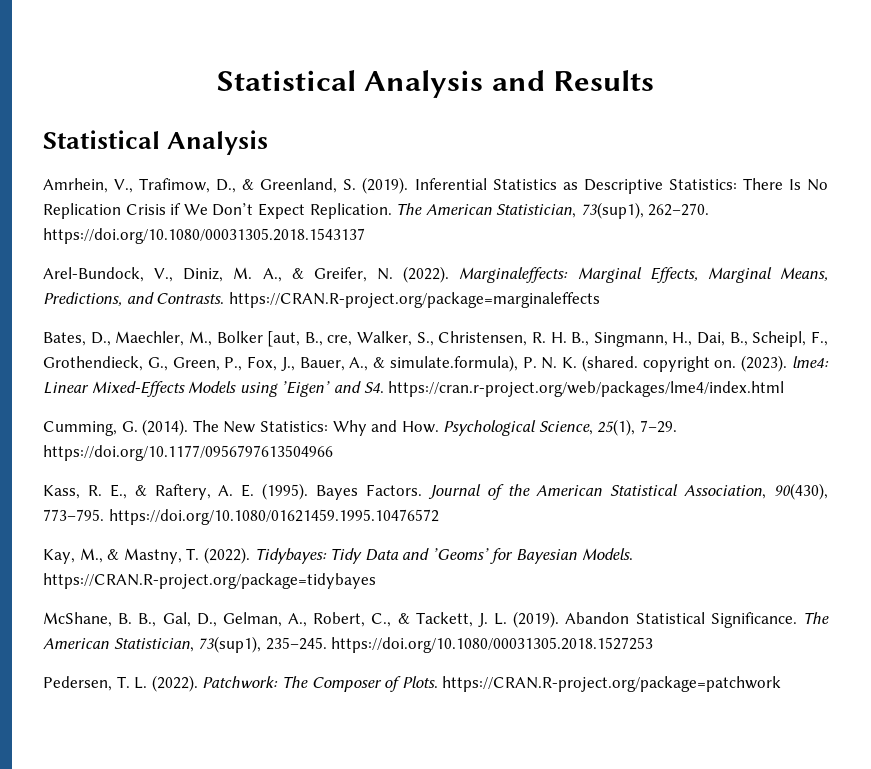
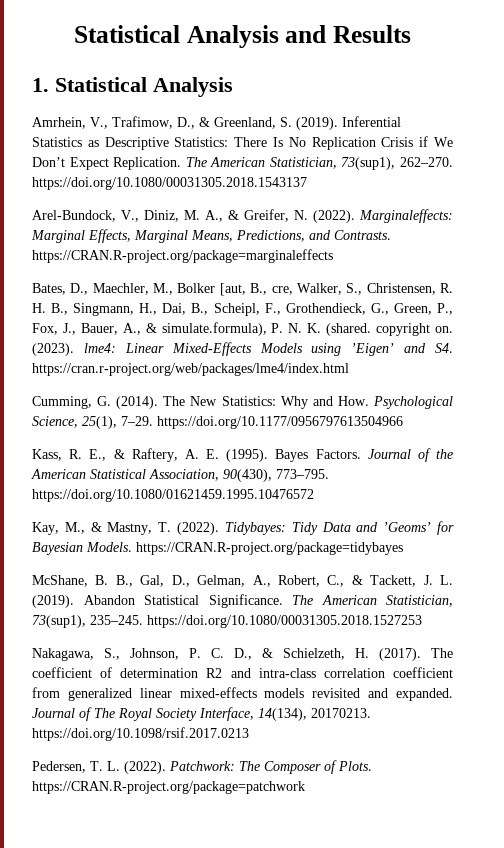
(655, 80) none -> [32,78,49,92] 1.
(654, 645) none -> [32,648,453,661] [32,667,453,678] [32,687,453,701] [32,707,371,721] [32,727,249,741] // Nakagawa, S., Johnson, P. C. D., & Schielzeth, H. (2017). The coefficient of determination R2 and intra-class correlation coefficient from generalized linear mixed-effects models revisited and expanded. Journal of The Royal Society Interface, 14(134), 20170213. https://doi.org/10.1098/rsif.2017.0213

